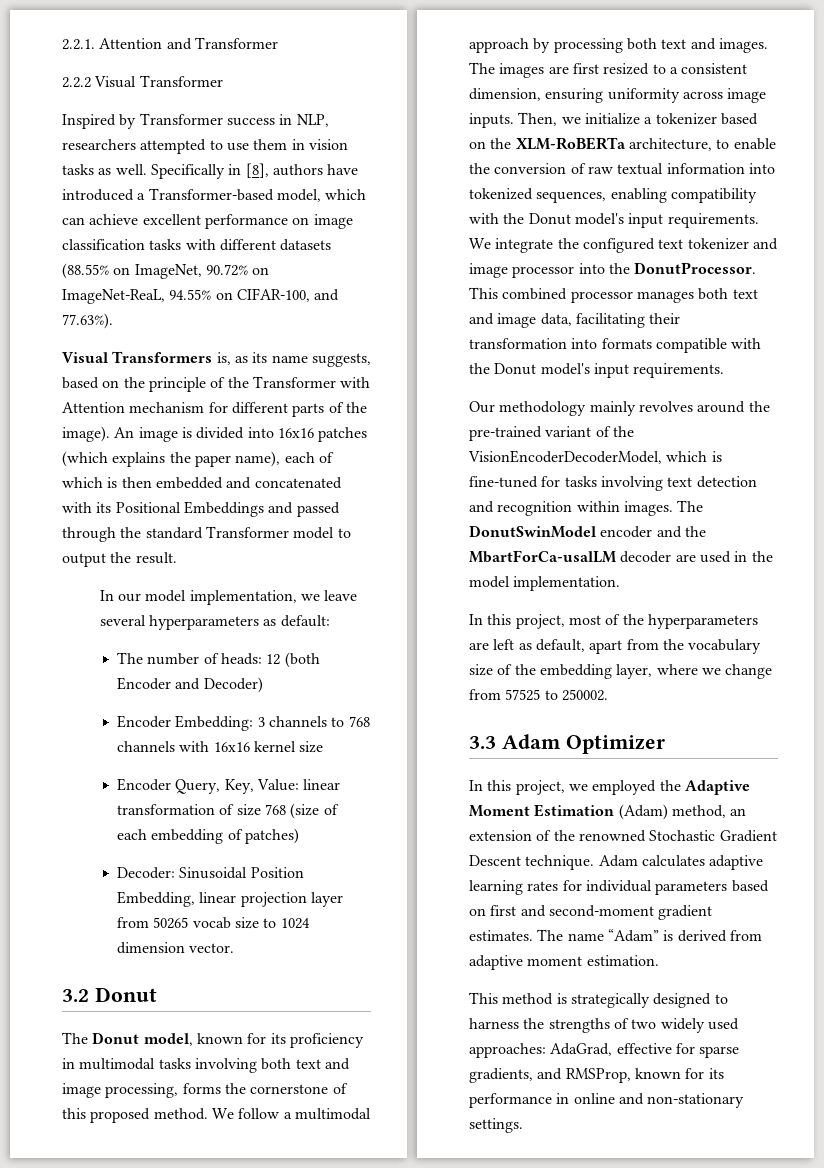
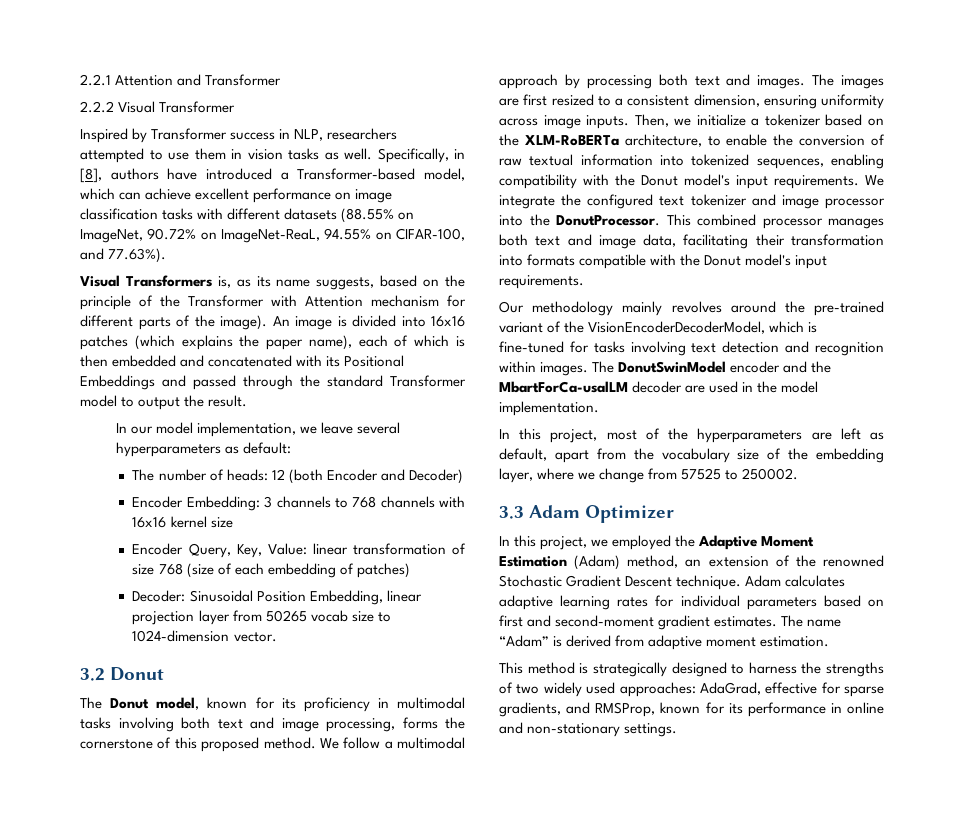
[62,39,95,50] 2.2.1. -> [80,74,111,86] 2.2.1
[150,164,225,179] Specifically -> [377,148,449,163] Specifically,
[280,918,310,929] [117,942,186,954] 1024 dimension -> [132,630,230,642] 1024-dimension

